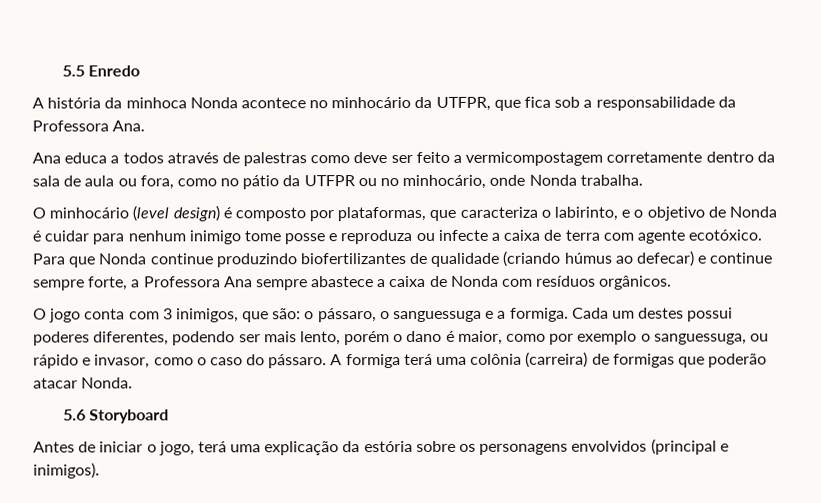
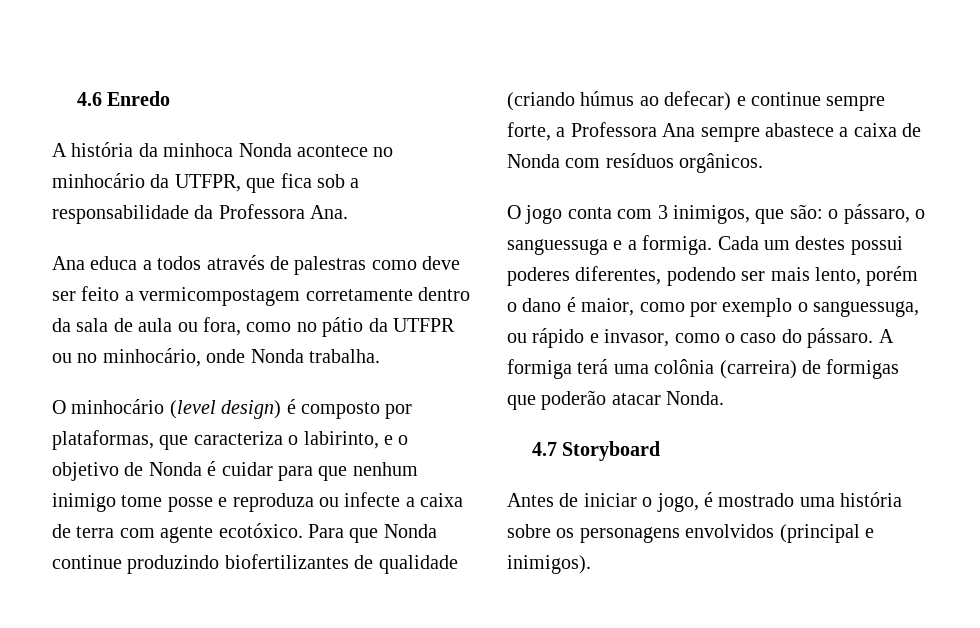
[61,65,85,77] 5.5 -> [76,92,102,106] 4.6
(125, 239) none -> [318,466,348,481] que
[62,409,86,421] 5.6 -> [531,442,557,456] 4.7
[197,440,413,456] terá uma explicação da estória -> [704,492,903,507] é mostrado uma história

